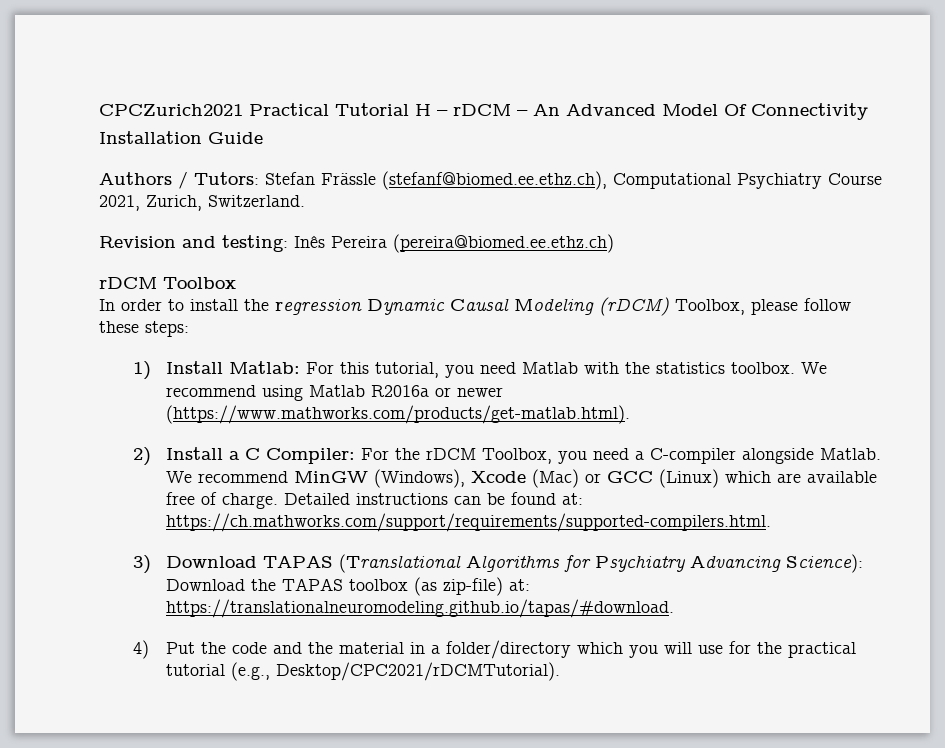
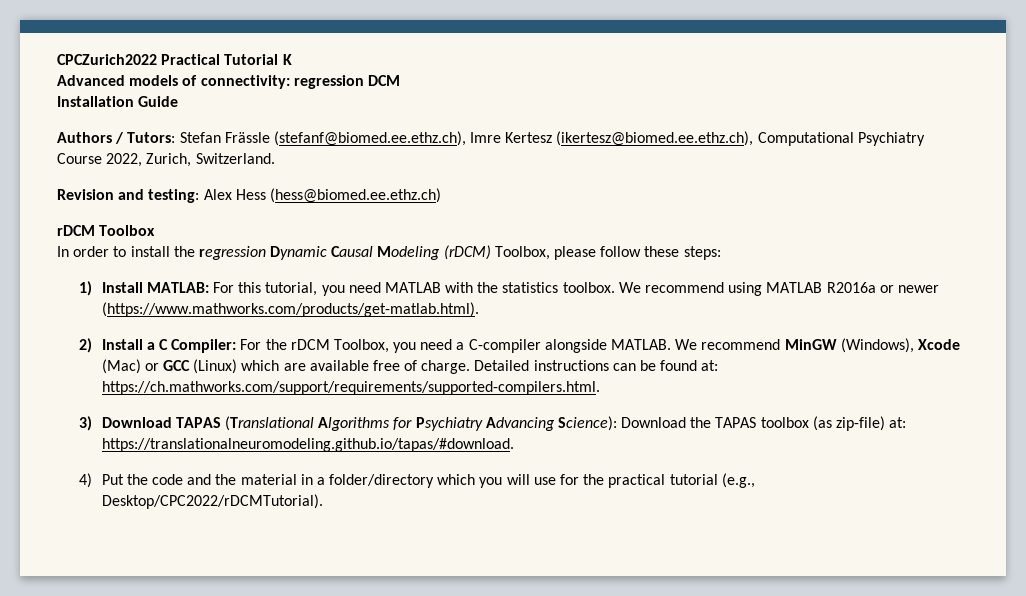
[99,104,243,116] CPCZurich2021 -> [57,54,157,65] CPCZurich2022
[415,103,868,120] H – rDCM – An Advanced Model Of Connectivity -> [282,54,292,65] [57,75,400,89] K // Advanced models of connectivity: regression DCM
(607, 180) none -> [470,131,754,146] Imre Kertesz (ikertesz@biomed.ee.ethz.ch),
[99,195,140,211] 2021, -> [106,153,143,167] 2022,
[294,234,614,253] Inês Pereira (pereira@biomed.ee.ethz.ch) -> [203,188,441,203] Alex Hess (hess@biomed.ee.ethz.ch)
[229,361,301,374] Matlab: -> [146,282,209,293] MATLAB:
[522,362,579,374] Matlab -> [384,282,441,293] MATLAB
[309,385,366,397] Matlab -> [766,282,823,293] MATLAB
[820,448,882,460] Matlab. -> [611,339,672,350] MATLAB.
[276,662,561,681] Desktop/CPC2021/rDCMTutorial). -> [101,494,323,509] Desktop/CPC2022/rDCMTutorial).

